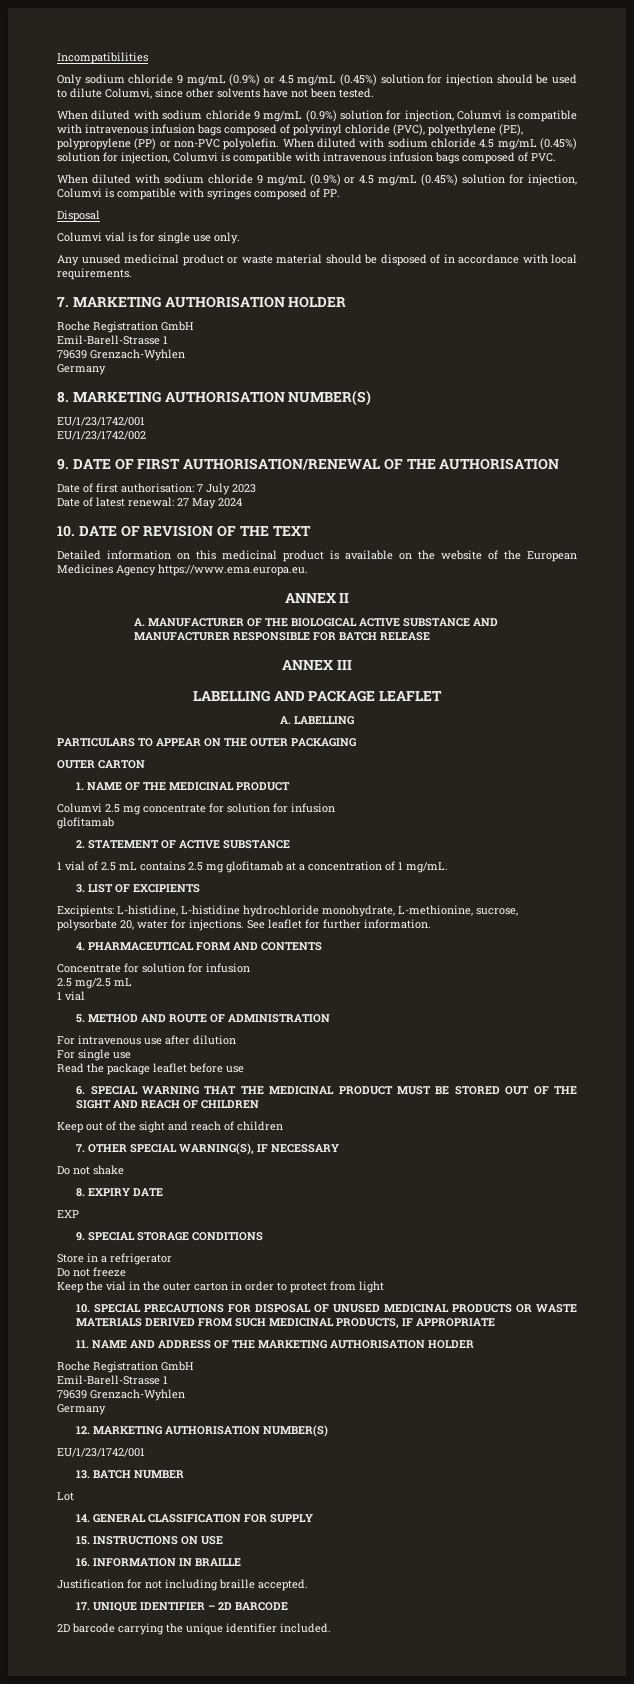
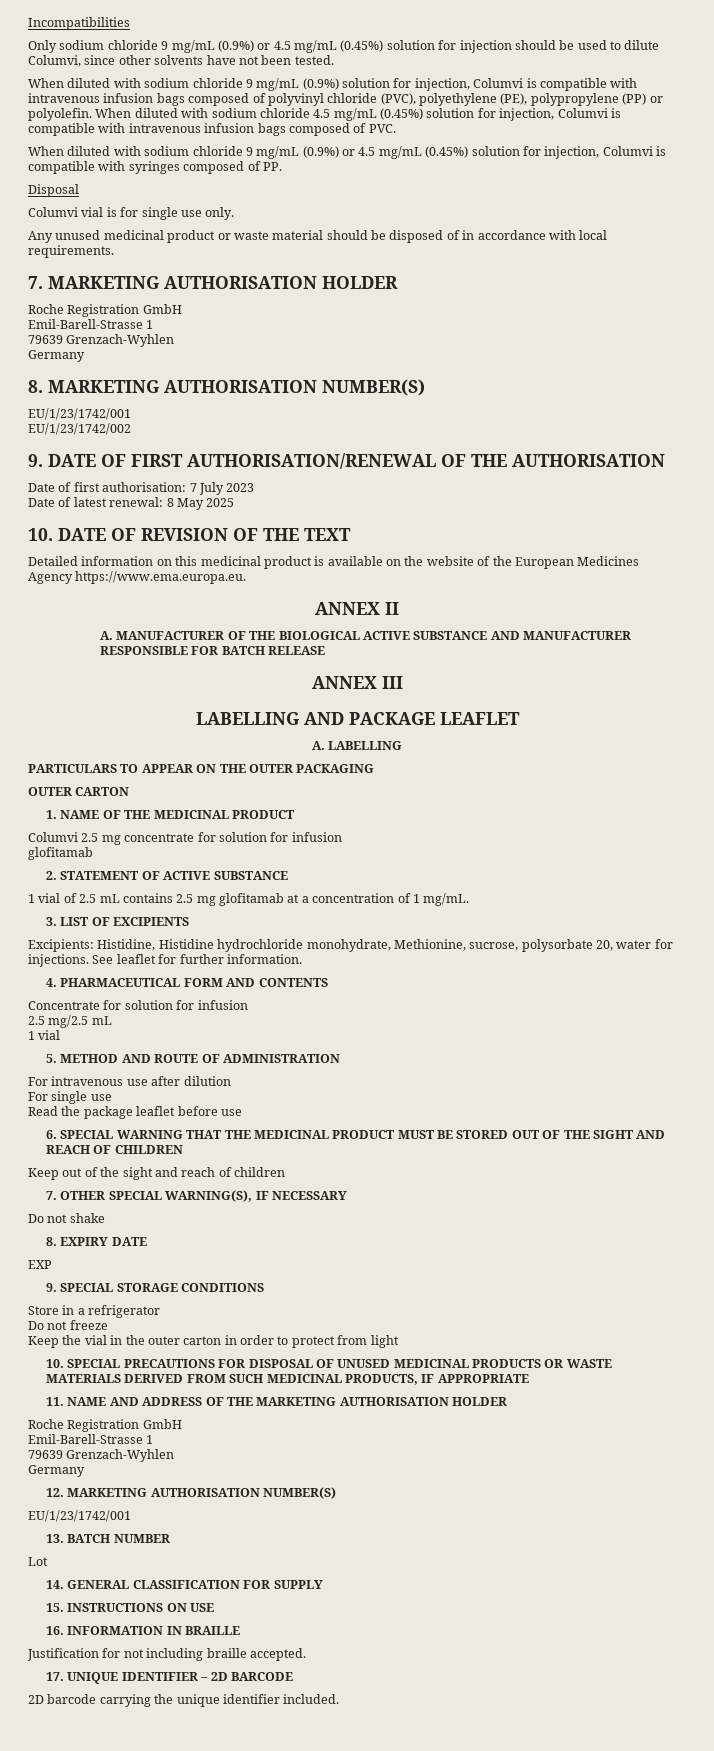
[174,139,220,148] non-PVC -> (663, 99) none
[177,498,242,509] 27 May 2024 -> [166,498,235,510] 8 May 2025
[117,905,240,916] L-histidine, L-histidine -> [97,939,214,951] Histidine, Histidine
[398,905,473,916] L-methionine, -> [393,939,466,951] Methionine,

